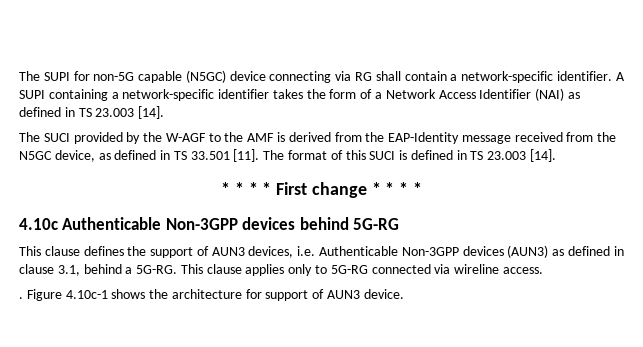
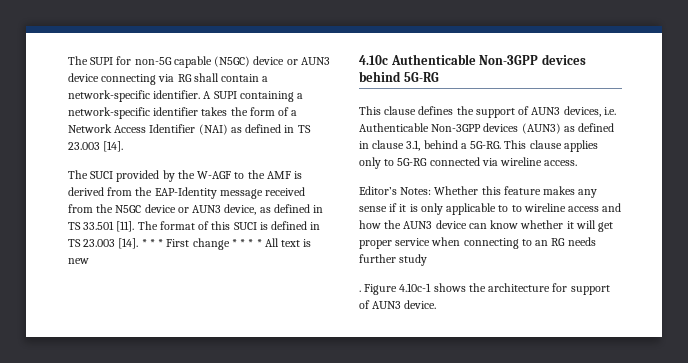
(266, 76) none -> [286,57,330,65] [68,73,99,82] or AUN3 device
(52, 155) none -> [144,204,222,213] device or AUN3
[221,182,231,195] // * -> (139, 243) none
(422, 188) none -> [264,238,312,247] [68,258,89,264] All text is new
(543, 270) none -> [359,186,598,198] [359,203,622,215] [359,220,614,232] [359,237,596,249] [359,254,428,266] // Editor’s Notes: Whether this feature makes any sense if it is only applicable to to wireline access and how the AUN3 device can know whether it will get proper service when connecting to an RG needs further study

